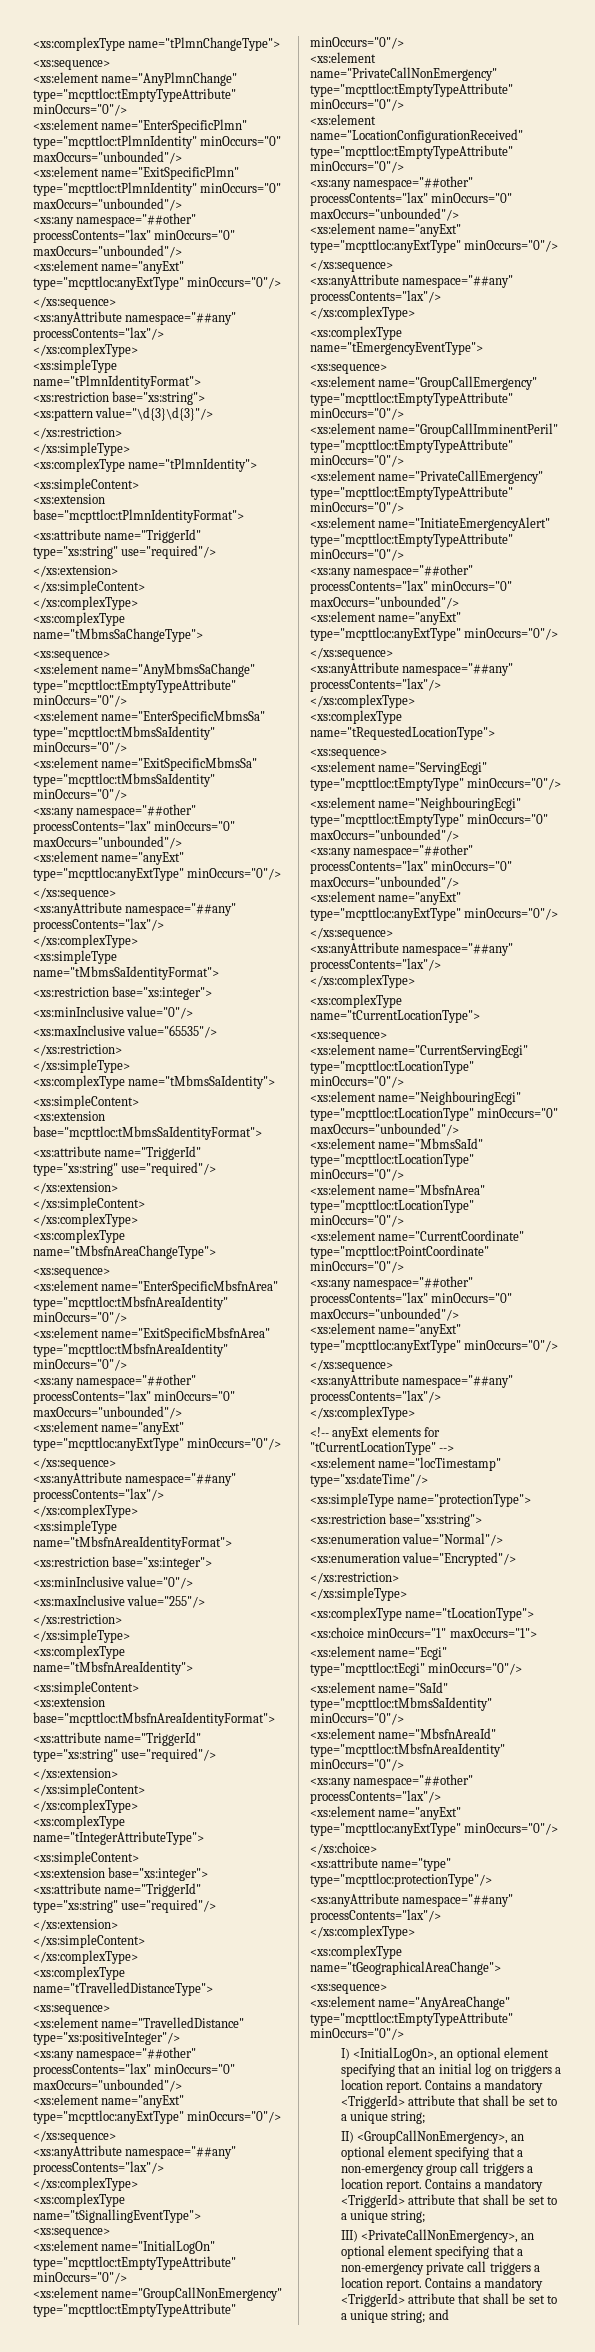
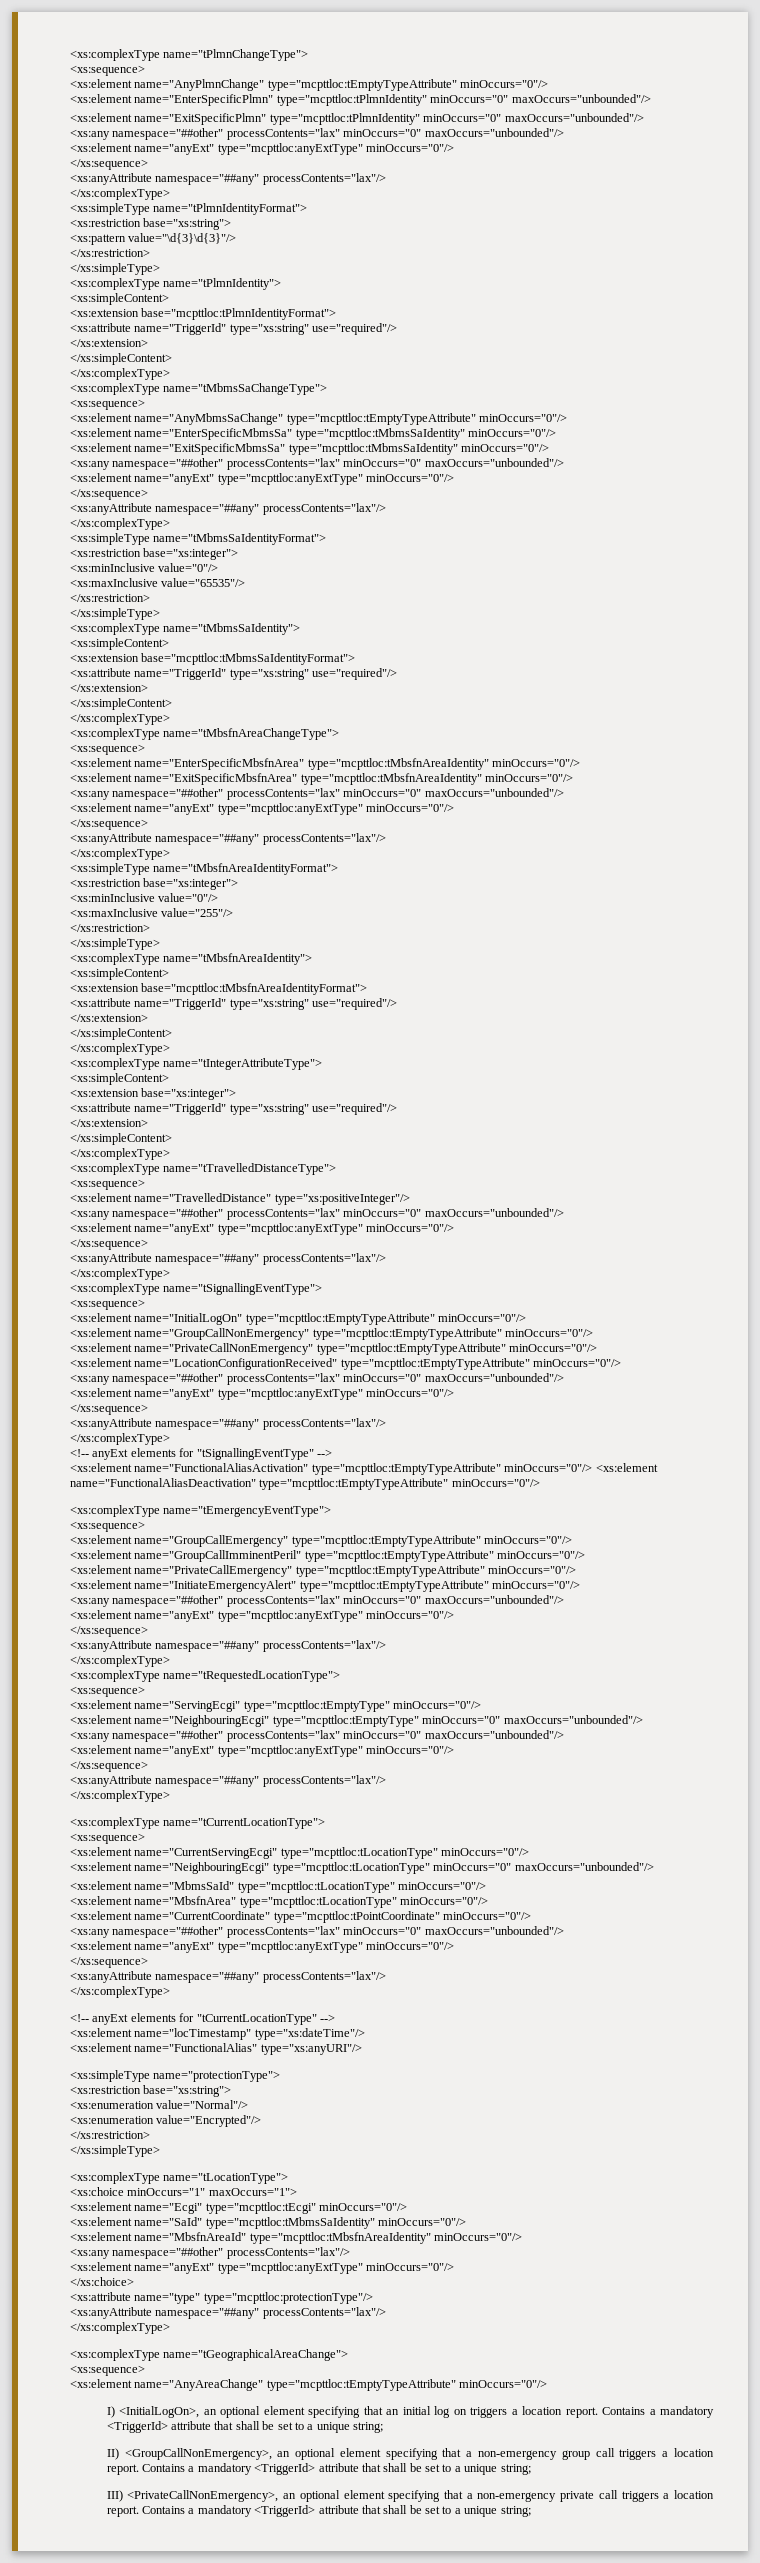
(415, 313) none -> [70,1448,332,1460] [70,1463,658,1475] [70,1478,540,1490] // <!-- anyExt elements for "tSignallingEventType" --> // <xs:element name="FunctionalAliasActivation" type="mcpttloc:tEmptyTypeAttribute" minOccurs="0"/> <xs:element name="FunctionalAliasDeactivation" type="mcpttloc:tEmptyTypeAttribute" minOccurs="0"/>
(428, 1480) none -> [70,2043,362,2055] // <xs:element name="FunctionalAlias" type="xs:anyURI"/>
[428,2309,449,2320] and -> (531, 2511) none

